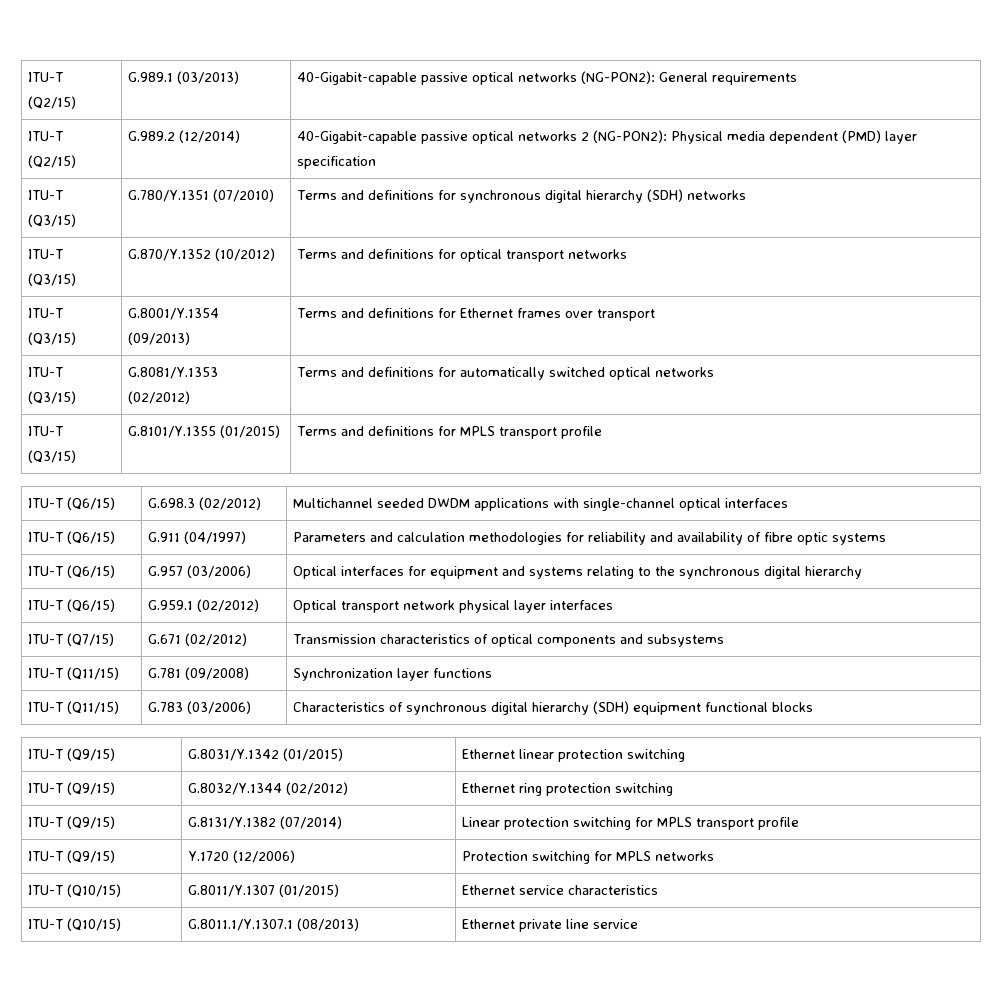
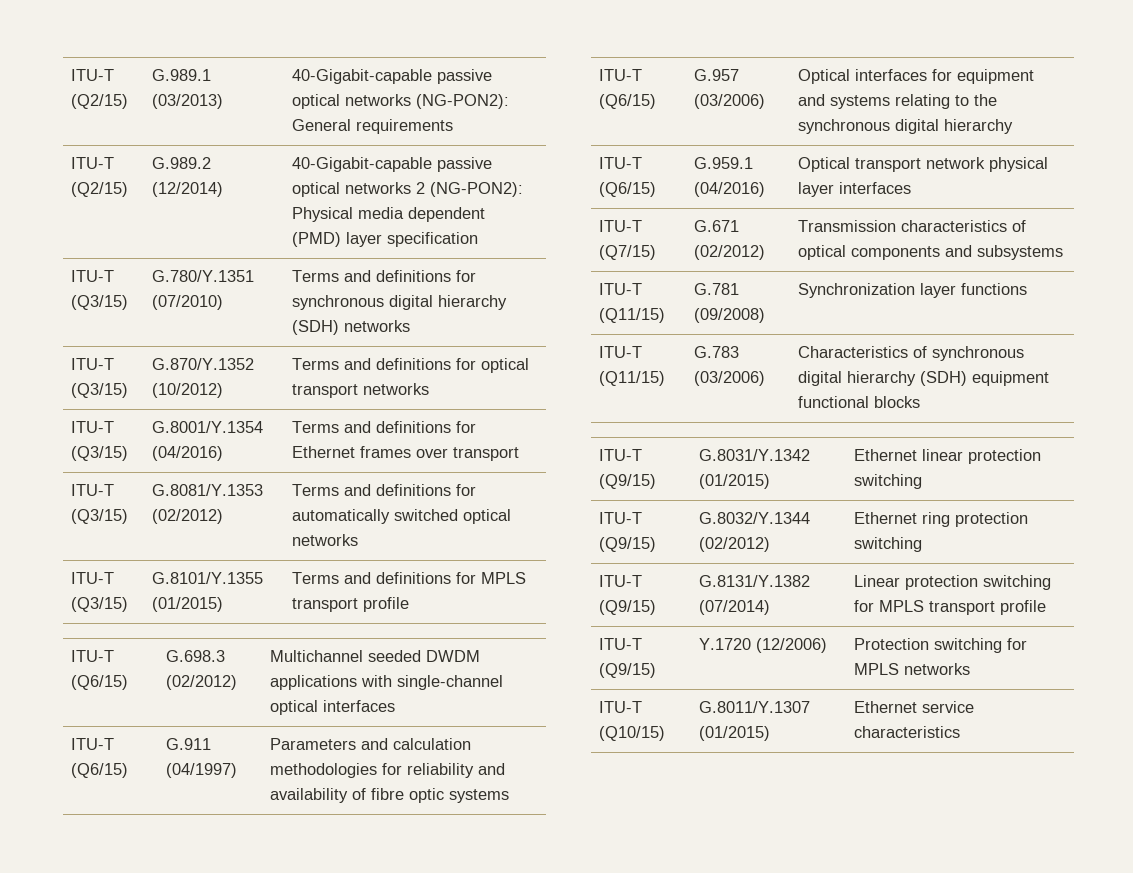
[128,332,191,345] (09/2013) -> [152,446,224,461] (04/2016)
[197,599,260,612] (02/2012) -> [694,182,766,197] (04/2016)
[28,918,122,931] [188,918,360,931] [462,919,639,932] // ITU-T (Q10/15) | G.8011.1/Y.1307.1 (08/2013) | Ethernet private line service -> (961, 732) none

